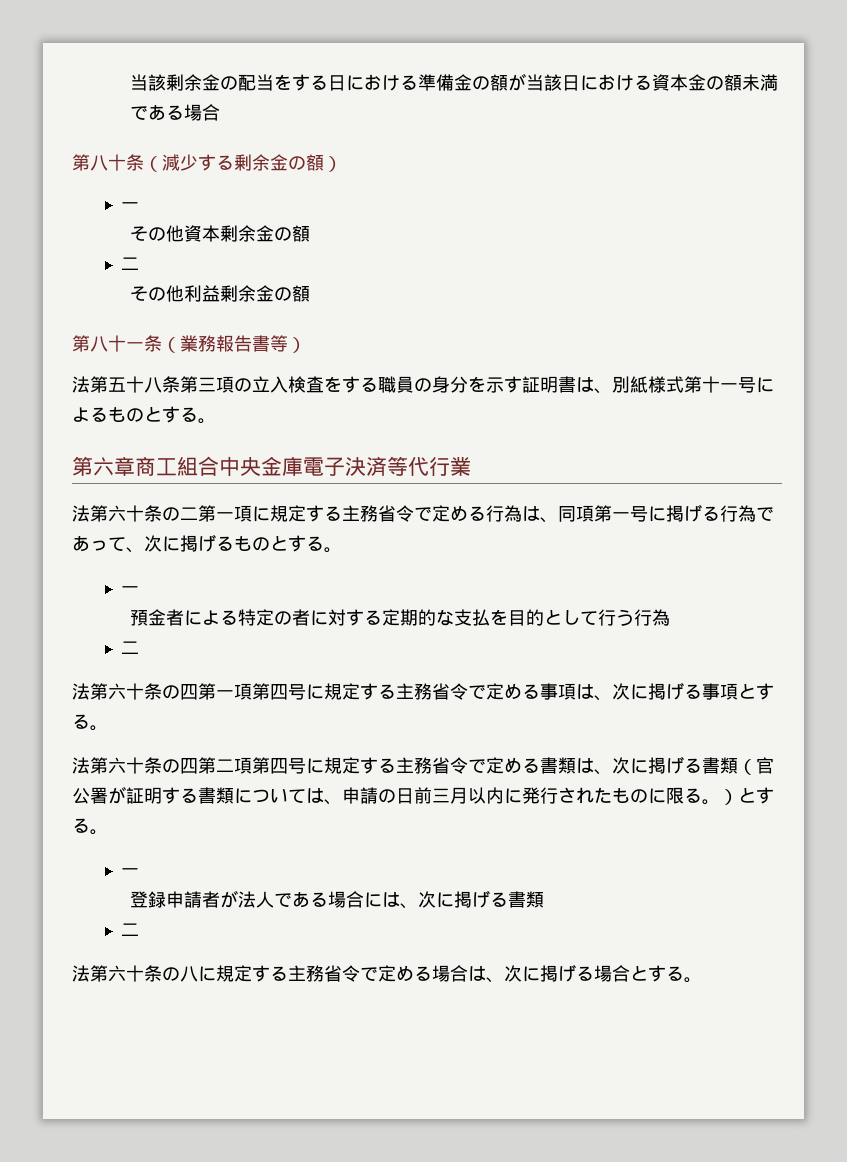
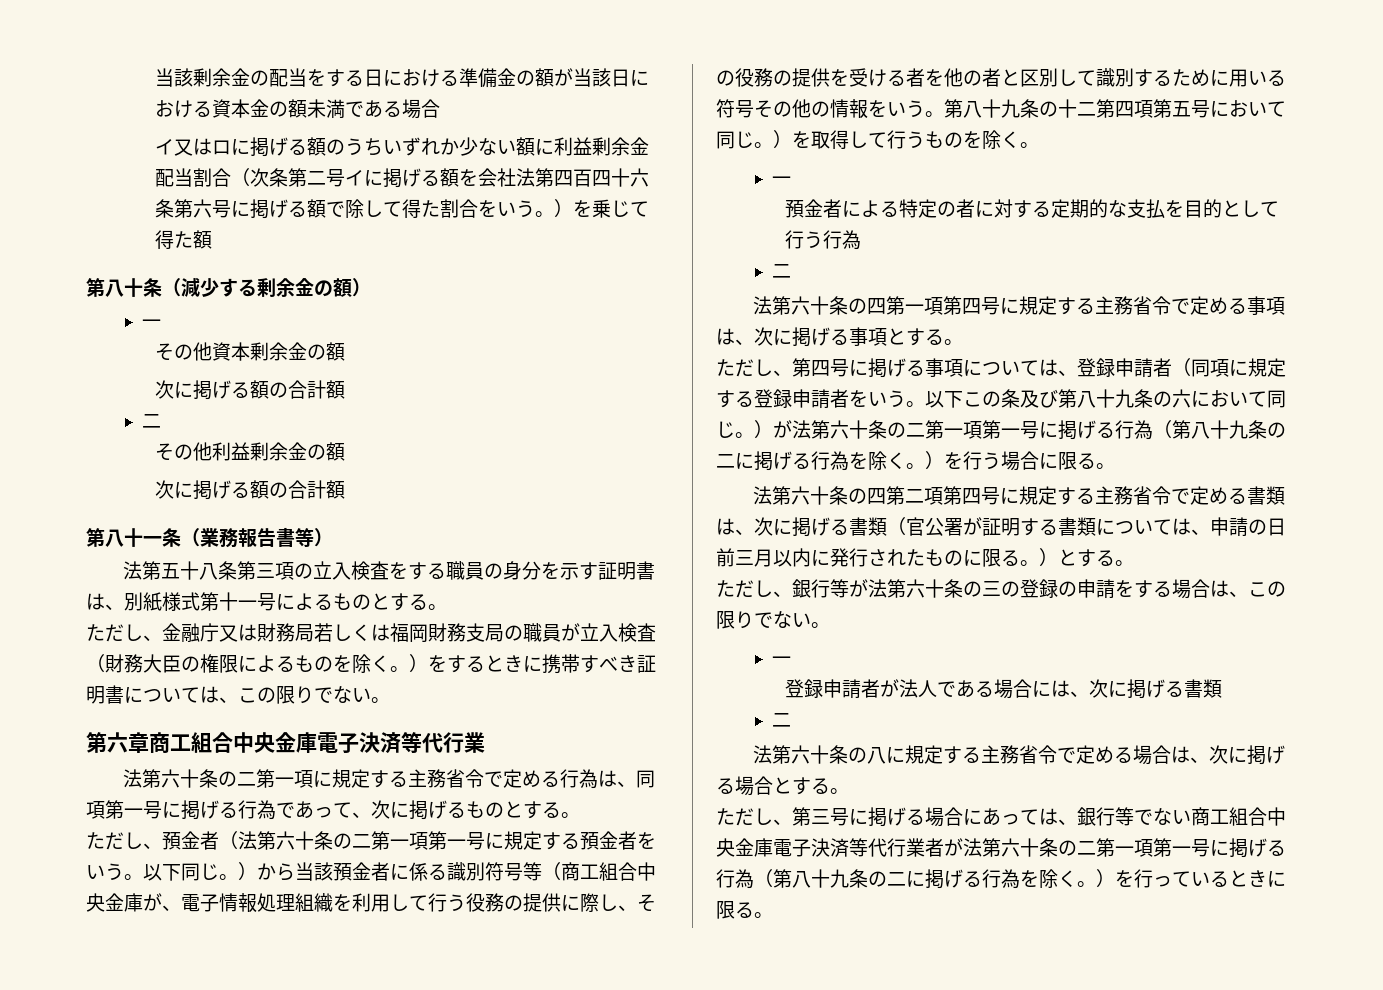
(220, 112) none -> [155,137,650,157] [155,168,650,188] [155,199,650,219] [155,230,213,249] // イ又はロに掲げる額のうちいずれか少ない額に利益剰余金配当割合（次条第二号イに掲げる額を会社法第四百四十六条第六号に掲げる額で除して得た割合をいう。）を乗じて得た額
(310, 233) none -> [155,380,346,400] // 次に掲げる額の合計額
(310, 293) none -> [155,480,346,500] // 次に掲げる額の合計額
(216, 421) none -> [86,623,656,643] [86,654,656,674] [86,685,390,704] // ただし、金融庁又は財務局若しくは福岡財務支局の職員が立入検査（財務大臣の権限によるものを除く。）をするときに携帯すべき証明書については、この限りでない。
(342, 550) none -> [86,831,656,850] [86,862,656,881] [86,893,656,913] [716,68,1286,87] [716,99,1286,119] [716,130,1039,149] // ただし、預金者（法第六十条の二第一項第一号に規定する預金者をいう。以下同じ。）から当該預金者に係る識別符号等（商工組合中央金庫が、電子情報処理組織を利用して行う役務の提供に際し、その役務の提供を受ける者を他の者と区別して識別するために用いる符号その他の情報をいう。第八十九条の十二第四項第五号において同じ。）を取得して行うものを除く。
(108, 728) none -> [716,358,1286,378] [716,389,1286,409] [716,420,1286,440] [716,451,1115,471] // ただし、第四号に掲げる事項については、登録申請者（同項に規定する登録申請者をいう。以下この条及び第八十九条の六において同じ。）が法第六十条の二第一項第一号に掲げる行為（第八十九条の二に掲げる行為を除く。）を行う場合に限る。
(108, 832) none -> [716,579,1286,599] [716,610,830,629] // ただし、銀行等が法第六十条の三の登録の申請をする場合は、この限りでない。
(702, 980) none -> [716,807,1286,827] [716,838,1286,858] [716,869,1286,889] [716,900,773,919] // ただし、第三号に掲げる場合にあっては、銀行等でない商工組合中央金庫電子決済等代行業者が法第六十条の二第一項第一号に掲げる行為（第八十九条の二に掲げる行為を除く。）を行っているときに限る。

